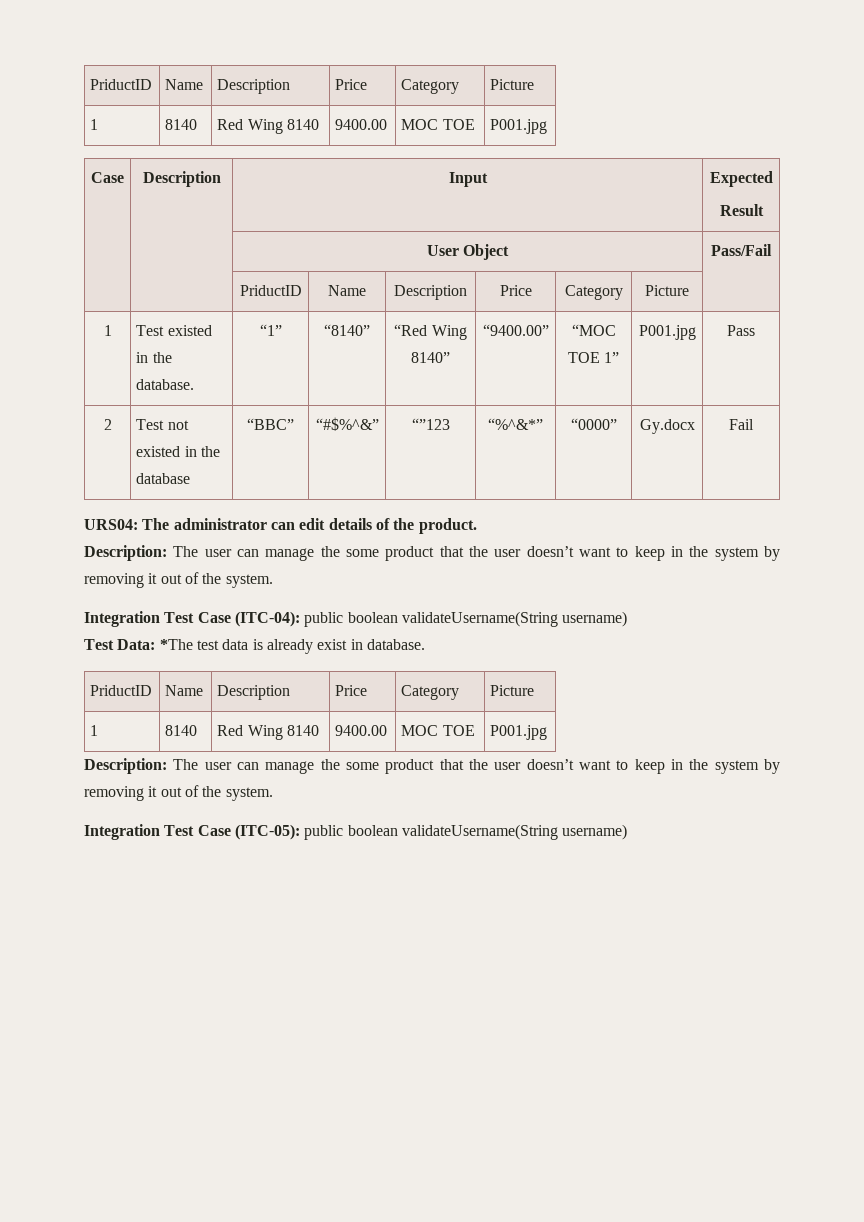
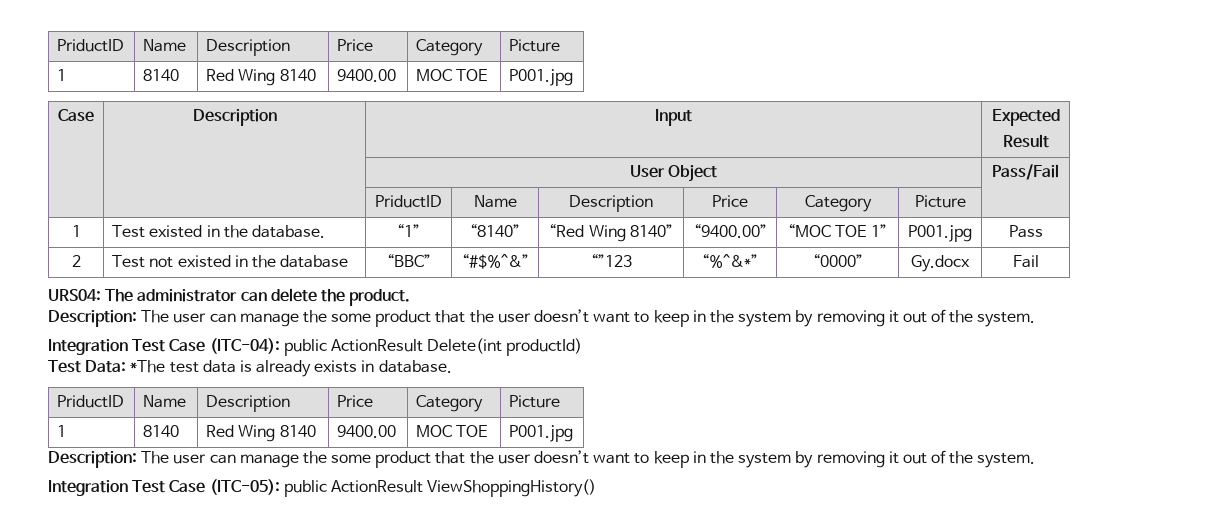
[299,518,390,530] edit details of -> [270,288,317,302] delete
[347,611,628,627] boolean validateUsername(String username) -> [330,338,583,356] ActionResult Delete(int productId)
[317,639,348,650] exist -> [314,360,358,373] exists
[347,824,628,840] boolean validateUsername(String username) -> [330,479,597,497] ActionResult ViewShoppingHistory()

